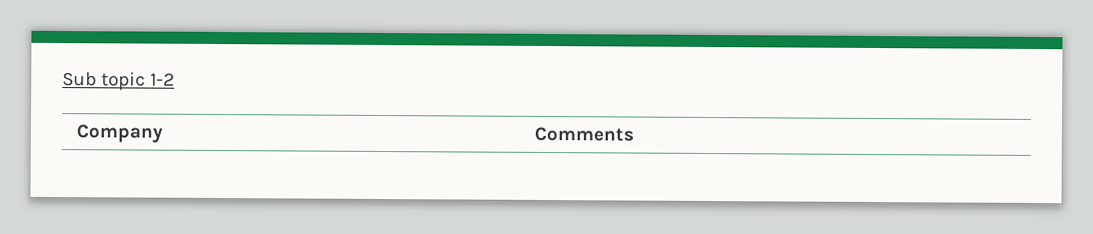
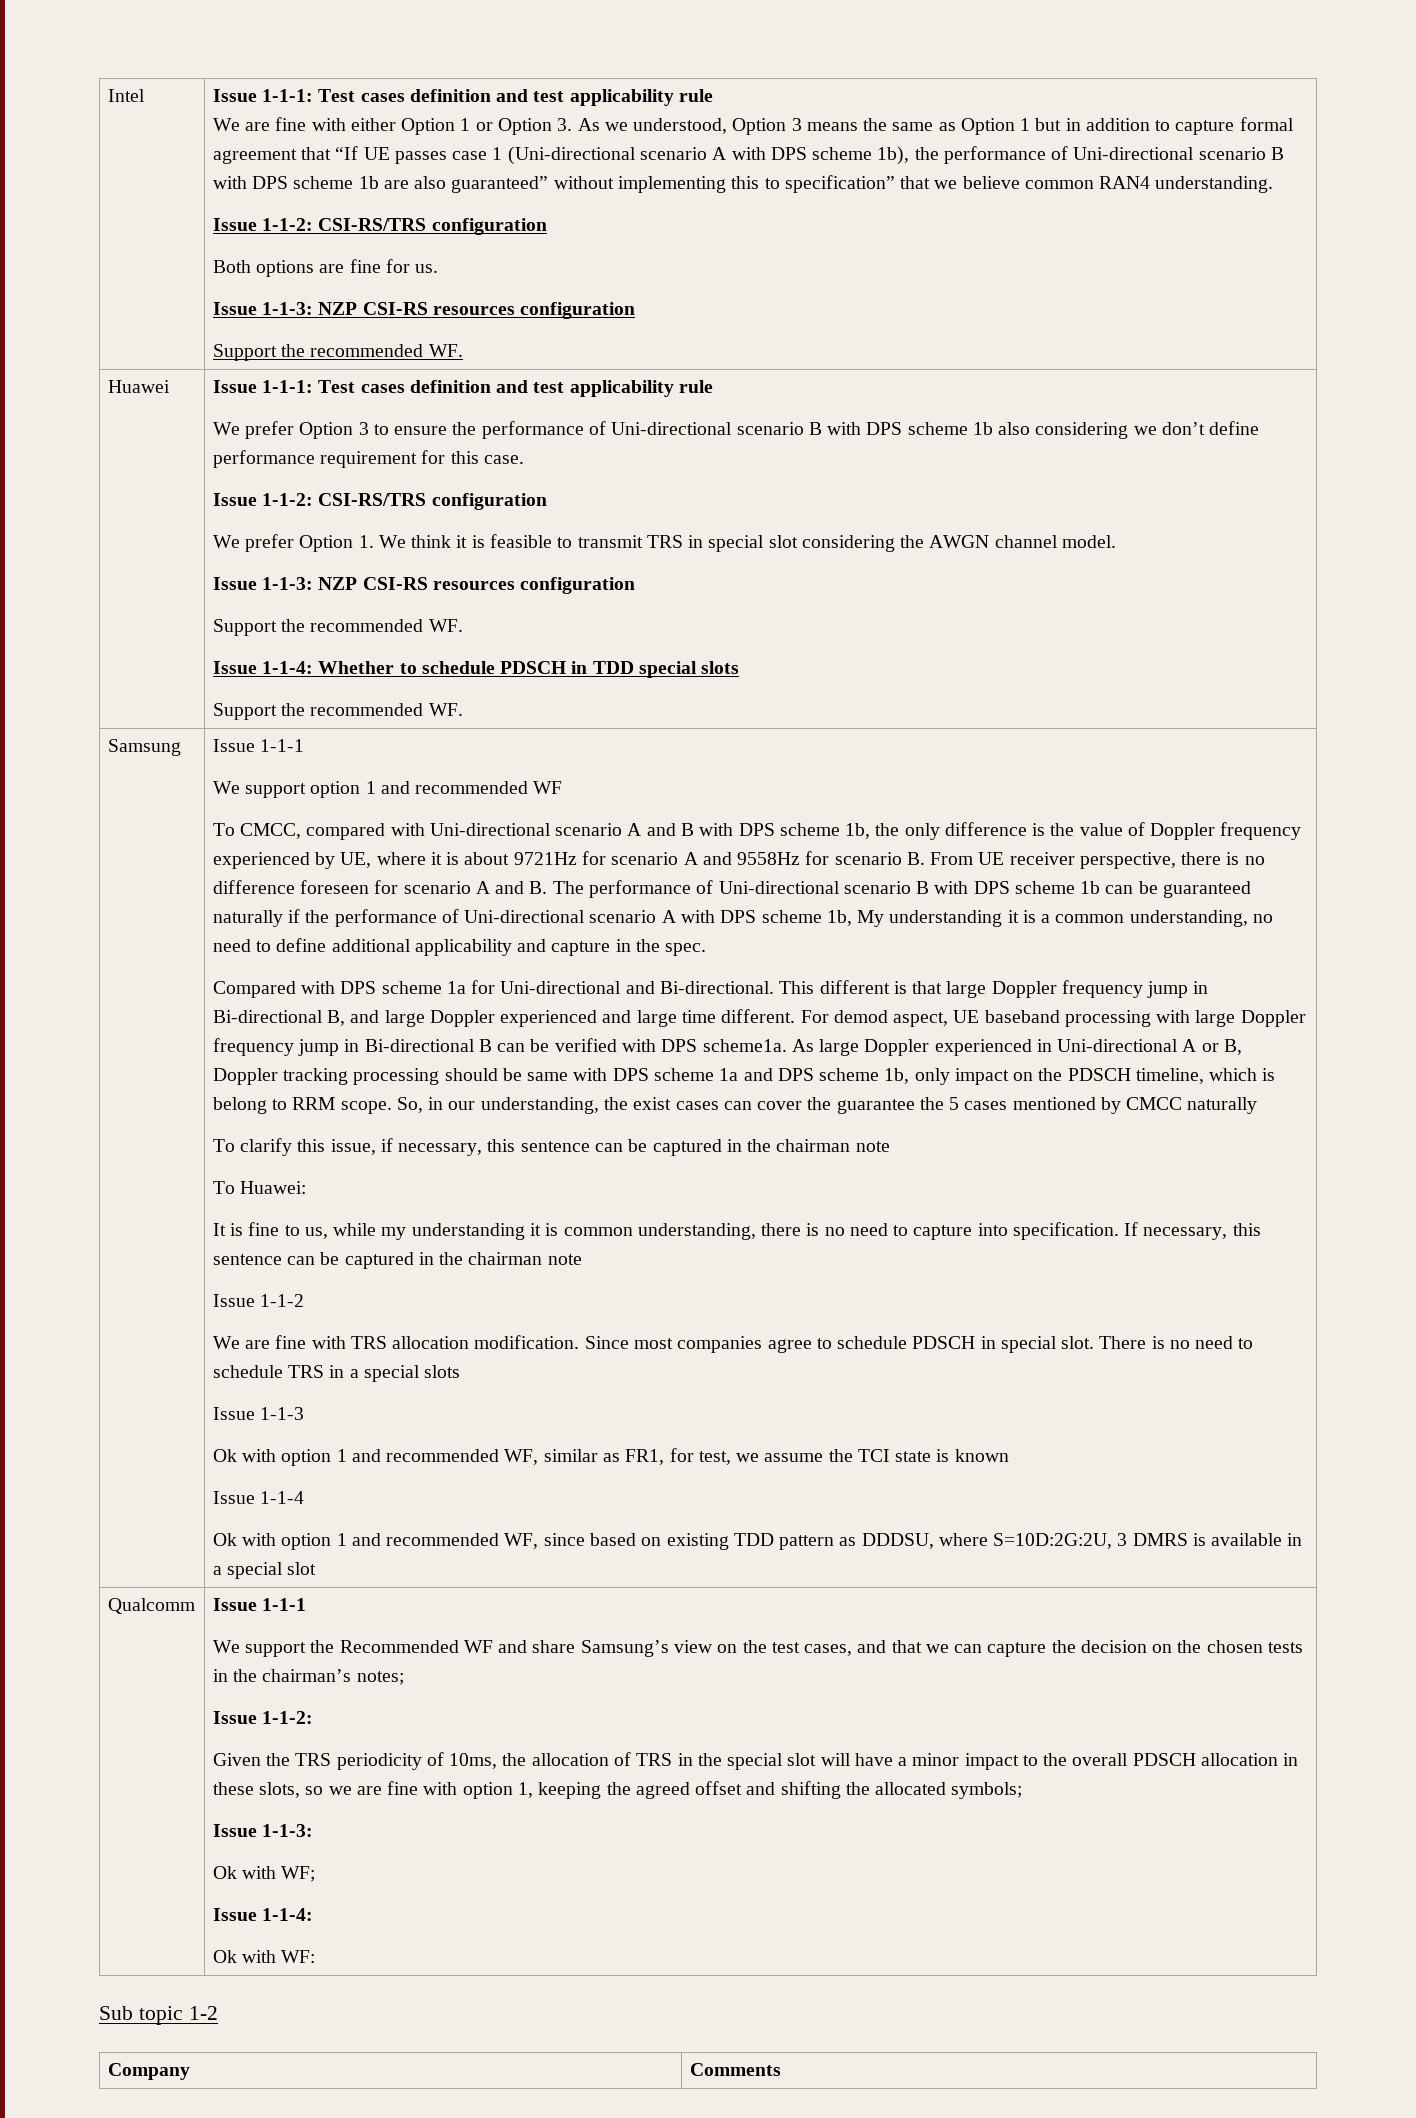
(62, 79) none -> [107,89,145,102] [212,89,713,106] [212,117,1294,135] [212,146,1284,165] [212,175,1274,193] [212,218,547,235] [212,259,439,277] [212,302,636,319] [212,344,463,361] [107,380,170,393] [212,380,713,397] [212,421,1260,439] [212,450,524,468] [212,493,547,510] [212,534,1116,552] [212,577,636,594] [212,619,463,636] [212,661,740,678] [212,703,463,720] [107,739,181,756] [212,739,305,752] [212,781,563,798] [212,822,1302,840] [212,851,1265,869] [212,880,1251,898] [212,909,1273,927] [212,938,707,956] [212,980,1209,998] [212,1009,1306,1027] [212,1038,1242,1056] [212,1068,1276,1085] [212,1097,1258,1114] [212,1138,890,1156] [212,1181,307,1194] [212,1222,1261,1240] [212,1252,582,1269] [212,1294,305,1307] [212,1335,1254,1353] [212,1365,461,1382] [212,1407,305,1420] [212,1448,1009,1466] [212,1491,305,1504] [212,1533,1303,1550] [212,1562,317,1579] [107,1598,195,1614] [212,1598,307,1611] [212,1640,1303,1657] [212,1669,404,1685] [212,1711,314,1724] [212,1752,1299,1770] [212,1781,1023,1799] [212,1824,314,1837] [212,1866,316,1882] [212,1908,314,1921] [212,1950,316,1963] Intel | Issue 1-1-1: Test cases definition and test applicability rule // We are fine with either Option 1 or Option 3. As we understood, Option 3 means the same as Option 1 but in addition to capture formal agreement that “If UE passes case 1 (Uni-directional scenario A with DPS scheme 1b), the performance of Uni-directional scenario B with DPS scheme 1b are also guaranteed” without implementing this to specification” that we believe common RAN4 understanding. // Issue 1-1-2: CSI-RS/TRS configuration // Both options are fine for us. // Issue 1-1-3: NZP CSI-RS resources configuration // Support the recommended WF. // Huawei | Issue 1-1-1: Test cases definition and test applicability rule // We prefer Option 3 to ensure the performance of Uni-directional scenario B with DPS scheme 1b also considering we don’t define performance requirement for this case. // Issue 1-1-2: CSI-RS/TRS configuration // We prefer Option 1. We think it is feasible to transmit TRS in special slot considering the AWGN channel model. // Issue 1-1-3: NZP CSI-RS resources configuration // Support the recommended WF. // Issue 1-1-4: Whether to schedule PDSCH in TDD special slots // Support the recommended WF. // Samsung | Issue 1-1-1 // We support option 1 and recommended WF // To CMCC, compared with Uni-directional scenario A and B with DPS scheme 1b, the only difference is the value of Doppler frequency experienced by UE, where it is about 9721Hz for scenario A and 9558Hz for scenario B. From UE receiver perspective, there is no difference foreseen for scenario A and B. The performance of Uni-directional scenario B with DPS scheme 1b can be guaranteed naturally if the performance of Uni-directional scenario A with DPS scheme 1b, My understanding it is a common understanding, no need to define additional applicability and capture in the spec. // Compared with DPS scheme 1a for Uni-directional and Bi-directional. This different is that large Doppler frequency jump in Bi-directional B, and large Doppler experienced and large time different. For demod aspect, UE baseband processing with large Doppler frequency jump in Bi-directional B can be verified with DPS scheme1a. As large Doppler experienced in Uni-directional A or B, Doppler tracking processing should be same with DPS scheme 1a and DPS scheme 1b, only impact on the PDSCH timeline, which is belong to RRM scope. So, in our understanding, the exist cases can cover the guarantee the 5 cases mentioned by CMCC naturally // To clarify this issue, if necessary, this sentence can be captured in the chairman note // To Huawei: // It is fine to us, while my understanding it is common understanding, there is no need to capture into specification. If necessary, this sentence can be captured in the chairman note // Issue 1-1-2 // We are fine with TRS allocation modification. Since most companies agree to schedule PDSCH in special slot. There is no need to schedule TRS in a special slots // Issue 1-1-3 // Ok with option 1 and recommended WF, similar as FR1, for test, we assume the TCI state is known // Issue 1-1-4 // Ok with option 1 and recommended WF, since based on existing TDD pattern as DDDSU, where S=10D:2G:2U, 3 DMRS is available in a special slot // Qualcomm | Issue 1-1-1 // We support the Recommended WF and share Samsung’s view on the test cases, and that we can capture the decision on the chosen tests in the chairman’s notes; // Issue 1-1-2: // Given the TRS periodicity of 10ms, the allocation of TRS in the special slot will have a minor impact to the overall PDSCH allocation in these slots, so we are fine with option 1, keeping the agreed offset and shifting the allocated symbols; // Issue 1-1-3: // Ok with WF; // Issue 1-1-4: // Ok with WF: //

